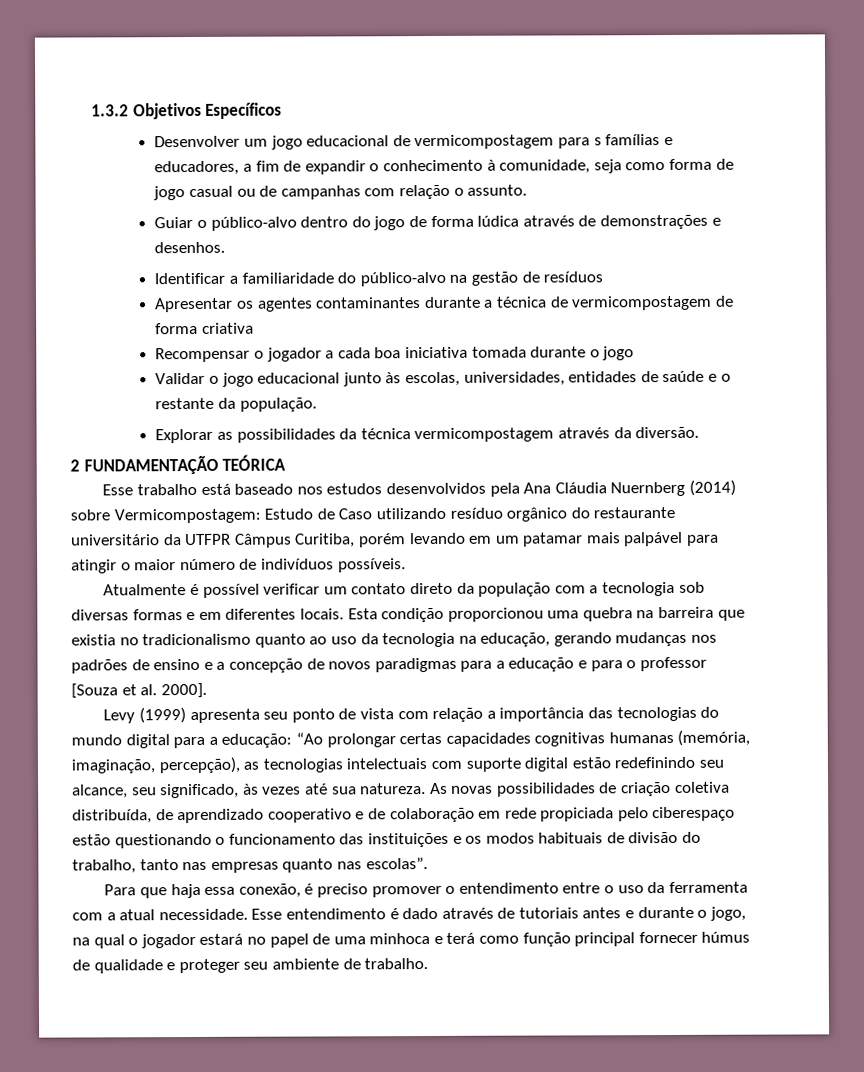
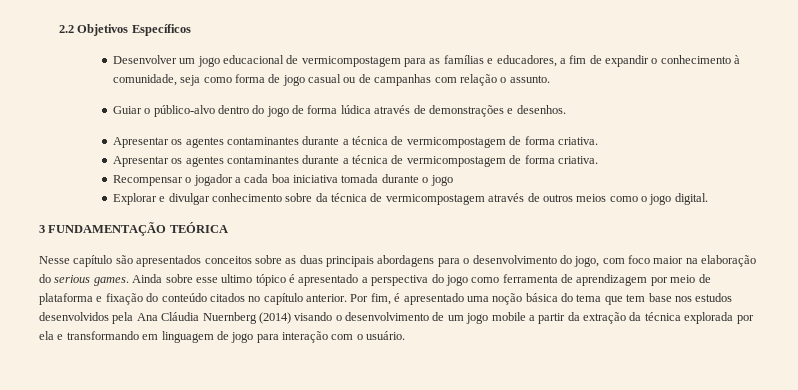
[91,104,130,117] 1.3.2 -> [59,25,75,33] 2.2
[593,137,602,146] s -> [429,58,441,64] as
[154,271,604,287] Identificar a familiaridade do público-alvo na gestão de resíduos -> [112,136,598,148] Apresentar os agentes contaminantes durante a técnica de vermicompostagem de forma criativa.
[202,322,255,334] criativa -> [557,156,598,164] criativa.
[155,370,731,387] [155,397,317,412] [155,426,700,444] [70,454,287,475] [102,483,294,496] Validar o jogo educacional junto às escolas, universidades, entidades de saúde e o restante da população. // Explorar as possibilidades da técnica vermicompostagem através da diversão. // 2 FUNDAMENTAÇÃO TEÓRICA // Esse trabalho está baseado -> [112,193,708,205] [39,222,228,236] [39,255,757,267] [39,274,711,286] [39,293,672,305] Explorar e divulgar conhecimento sobre da técnica de vermicompostagem através de outros meios como o jogo digital. // 3 FUNDAMENTAÇÃO TEÓRICA // Nesse capítulo são apresentados conceitos sobre as duas principais abordagens para o desenvolvimento do jogo, com foco maior na elaboração do serious games. Ainda sobre esse ultimo tópico é apresentado a perspectiva do jogo como ferramenta de aprendizagem por meio de plataforma e fixação do conteúdo citados no capítulo anterior. Por fim, é apresentado uma noção básica do tema que tem base
[70,506,676,524] [70,531,720,548] [71,558,406,574] [103,581,705,598] [71,606,745,623] [71,631,718,648] [71,656,707,674] [71,682,207,699] [103,706,720,724] [71,729,751,749] [71,756,724,774] [72,781,730,799] [72,806,736,824] [72,831,702,849] [72,857,428,874] [104,881,748,899] [72,906,746,921] [72,931,751,949] [72,958,429,974] sobre Vermicompostagem: Estudo de Caso utilizando resíduo orgânico do restaurante universitário da UTFPR Câmpus Curitiba, porém levando em um patamar mais palpável para atingir o maior número de indivíduos possíveis. // Atualmente é possível verificar um contato direto da população com a tecnologia sob diversas formas e em diferentes locais. Esta condição proporcionou uma quebra na barreira que existia no tradicionalismo quanto ao uso da tecnologia na educação, gerando mudanças nos padrões de ensino e a concepção de novos paradigmas para a educação e para o professor [Souza et al. 2000]. // Levy (1999) apresenta seu ponto de vista com relação a importância das tecnologias do mundo digital para a educação: “Ao prolongar certas capacidades cognitivas humanas (memória, imaginação, percepção), as tecnologias intelectuais com suporte digital estão redefinindo seu alcance, seu significado, às vezes até sua natureza. As novas possibilidades de criação coletiva distribuída, de aprendizado cooperativo e de colaboração em rede propiciada pelo ciberespaço estão questionando o funcionamento das instituições e os modos habituais de divisão do trabalho, tanto nas empresas quanto nas escolas”. // Para que haja essa conexão, é preciso promover o entendimento entre o uso da ferramenta com a atual necessidade. Esse entendimento é dado através de tutoriais antes e durante o jogo, na qual o jogador estará no papel de uma minhoca e terá como função principal fornecer húmus de qualidade e proteger seu ambiente de trabalho. -> [294,312,754,324] [39,331,406,343] visando o desenvolvimento de um jogo mobile a partir da extração da técnica explorada por ela e transformando em linguagem de jogo para interação com o usuário.

